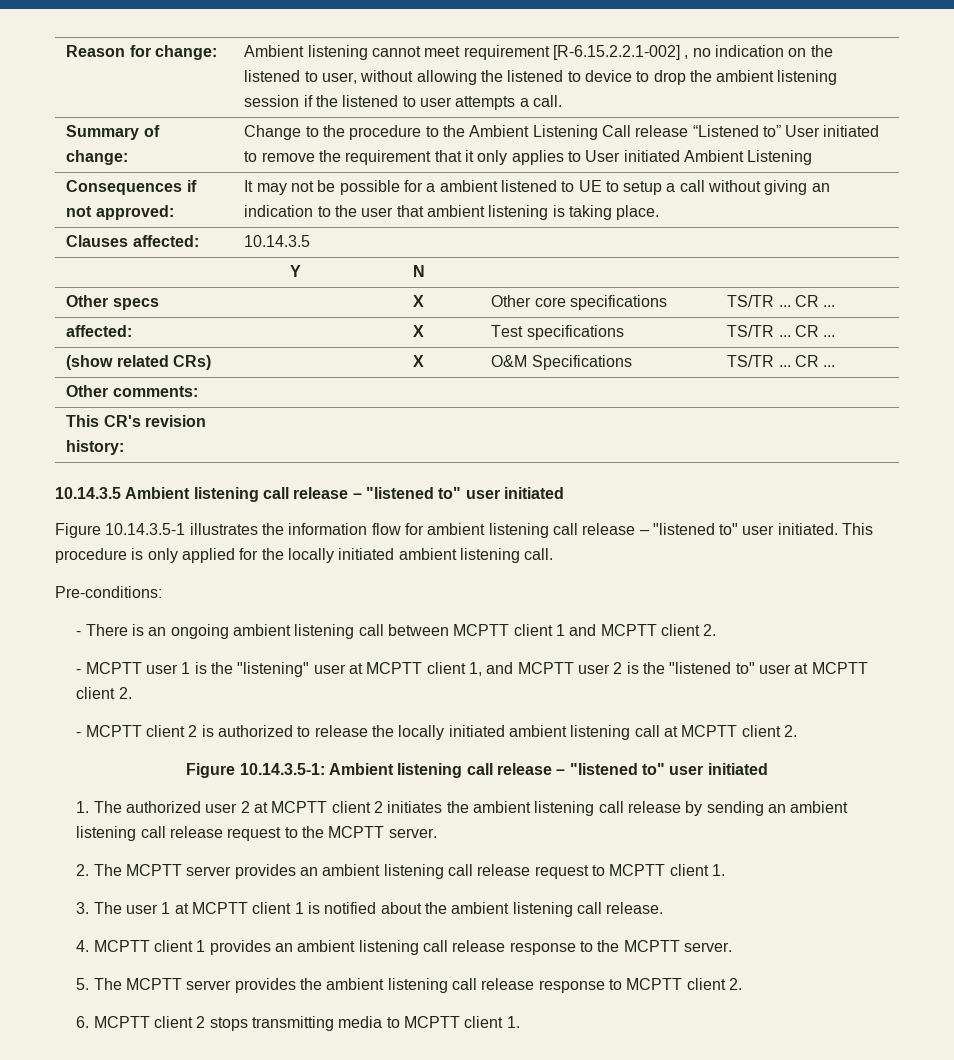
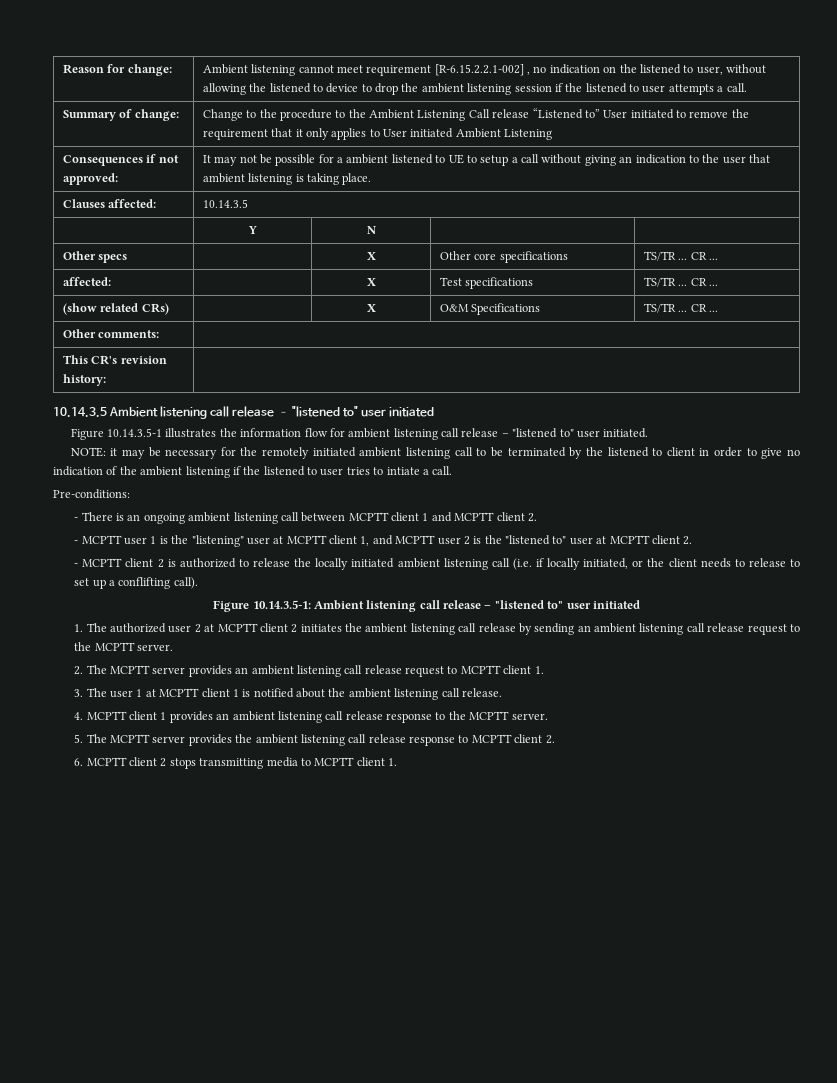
[842,523,874,535] [55,548,235,563] This procedure is only applied -> [70,447,218,459] // NOTE: it may be necessary
[287,548,520,563] locally initiated ambient listening -> [262,447,800,459] [53,466,429,478] remotely initiated ambient listening call to be terminated by the listened to client in order to give no indication of the ambient listening if the listened to user tries to intiate a
[663,725,797,737] at MCPTT client 2. -> [512,558,800,570] [74,577,198,589] (i.e. if locally initiated, or the client needs to release to set up a conflifting call).

